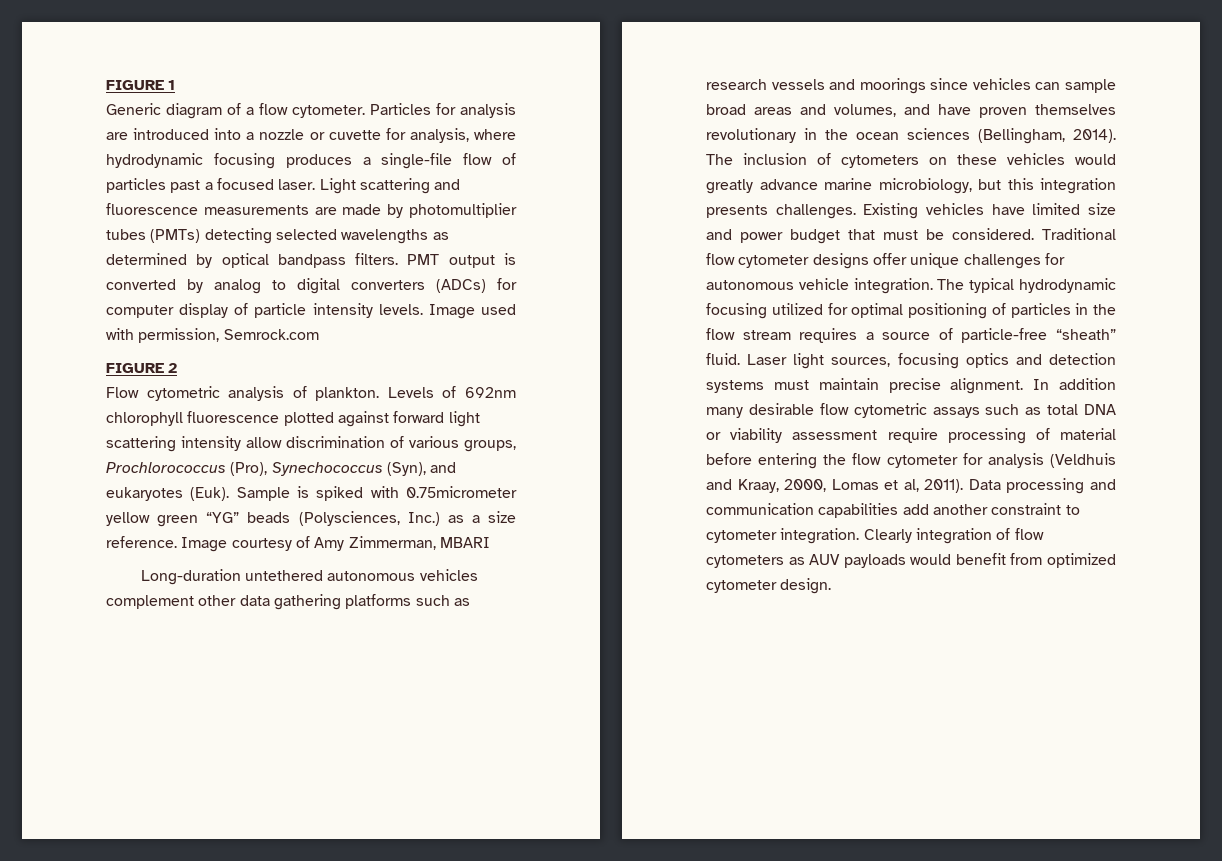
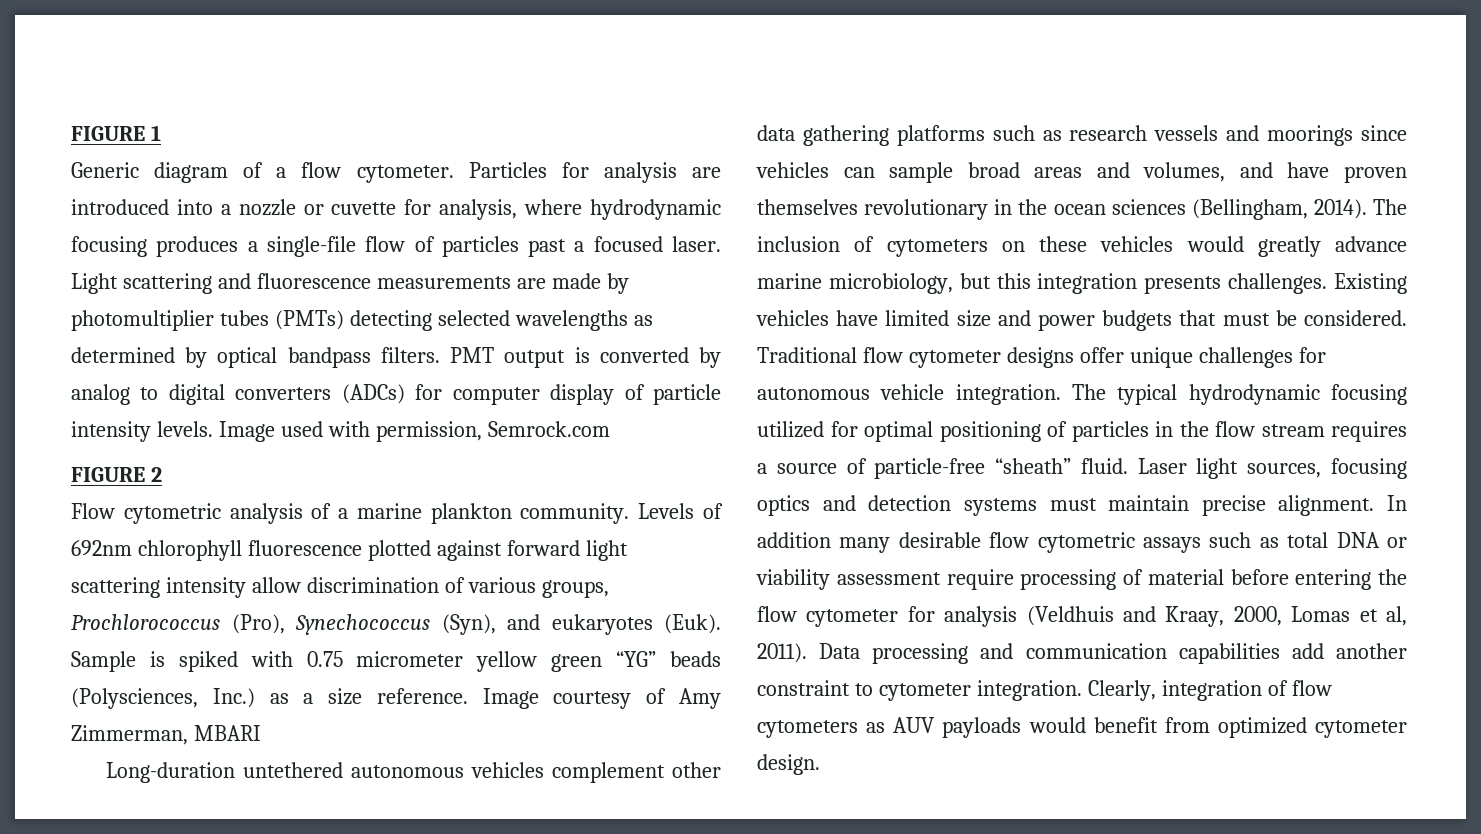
[315,387,380,401] plankton. -> [338,503,630,524] a marine plankton community.
[406,486,517,498] 0.75micrometer -> [306,651,464,667] 0.75 micrometer
[790,229,840,244] budget -> [1102,310,1173,331] budgets
[863,529,912,543] Clearly -> [1087,680,1156,701] Clearly,

